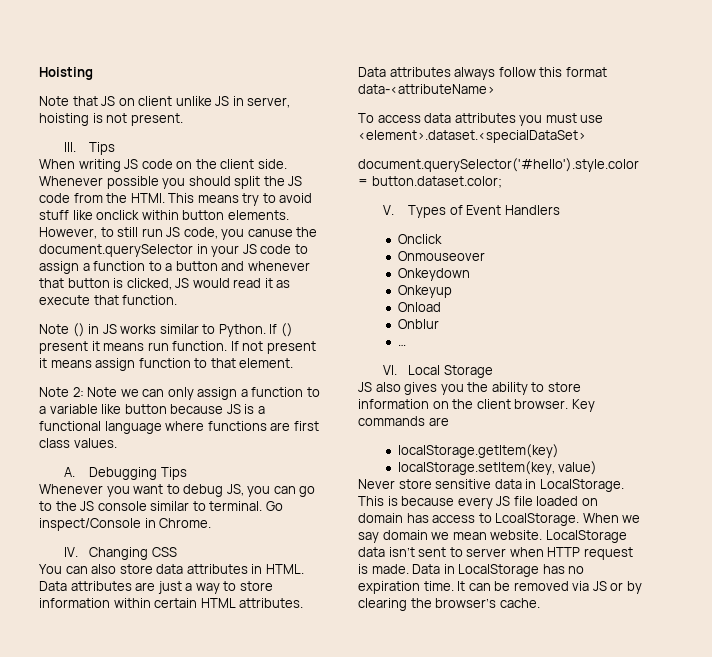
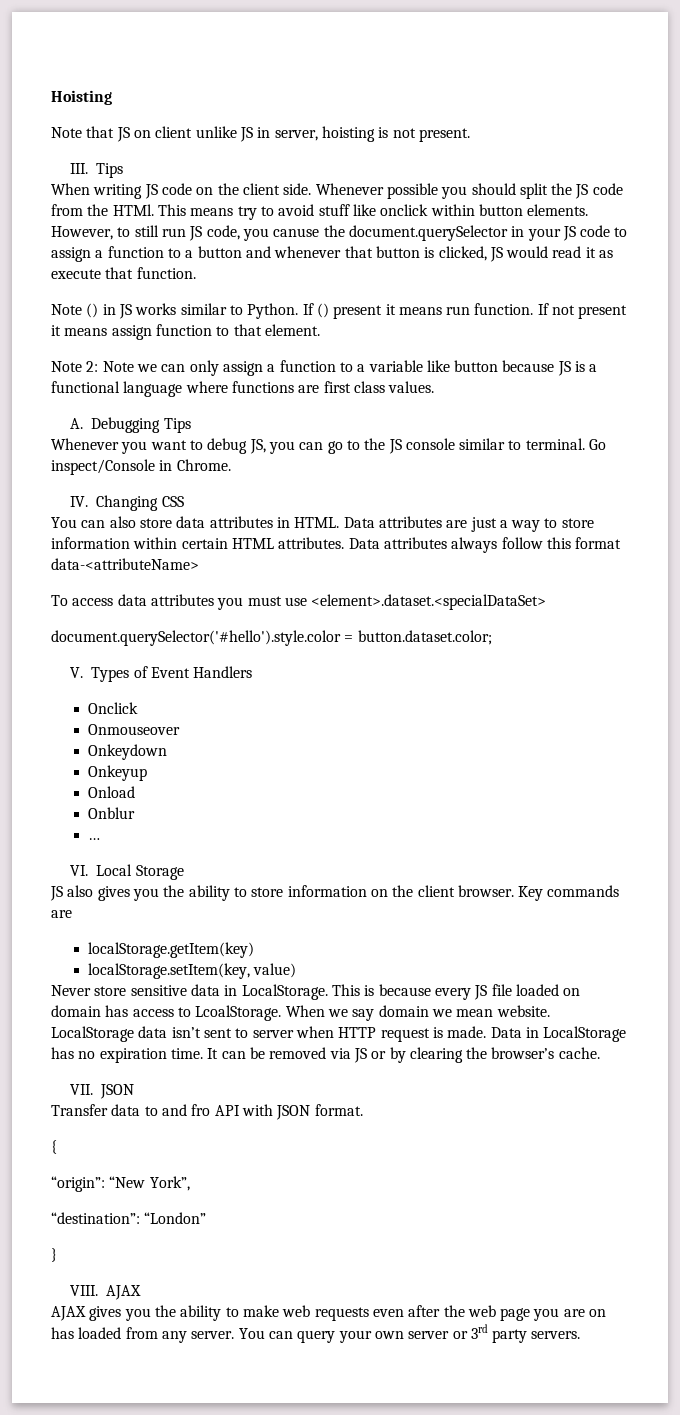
(540, 603) none -> [70,1084,135,1099] [51,1104,363,1120] [51,1140,57,1154] [51,1176,190,1192] [51,1212,207,1224] [51,1248,57,1262] [70,1285,142,1300] [51,1305,607,1321] [51,1324,581,1343] // VII. JSON // Transfer data to and fro API with JSON format. // { // “origin”: “New York”, // “destination”: “London” // } // VIII. AJAX // AJAX gives you the ability to make web requests even after the web page you are on has loaded from any server. You can query your own server or 3rd party servers.

